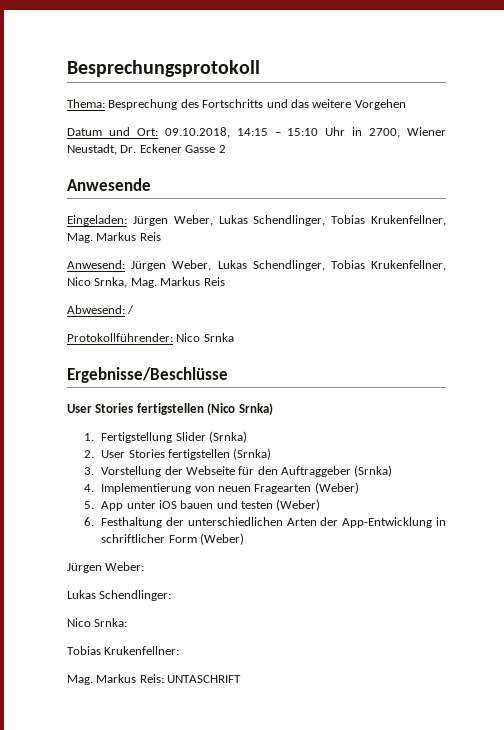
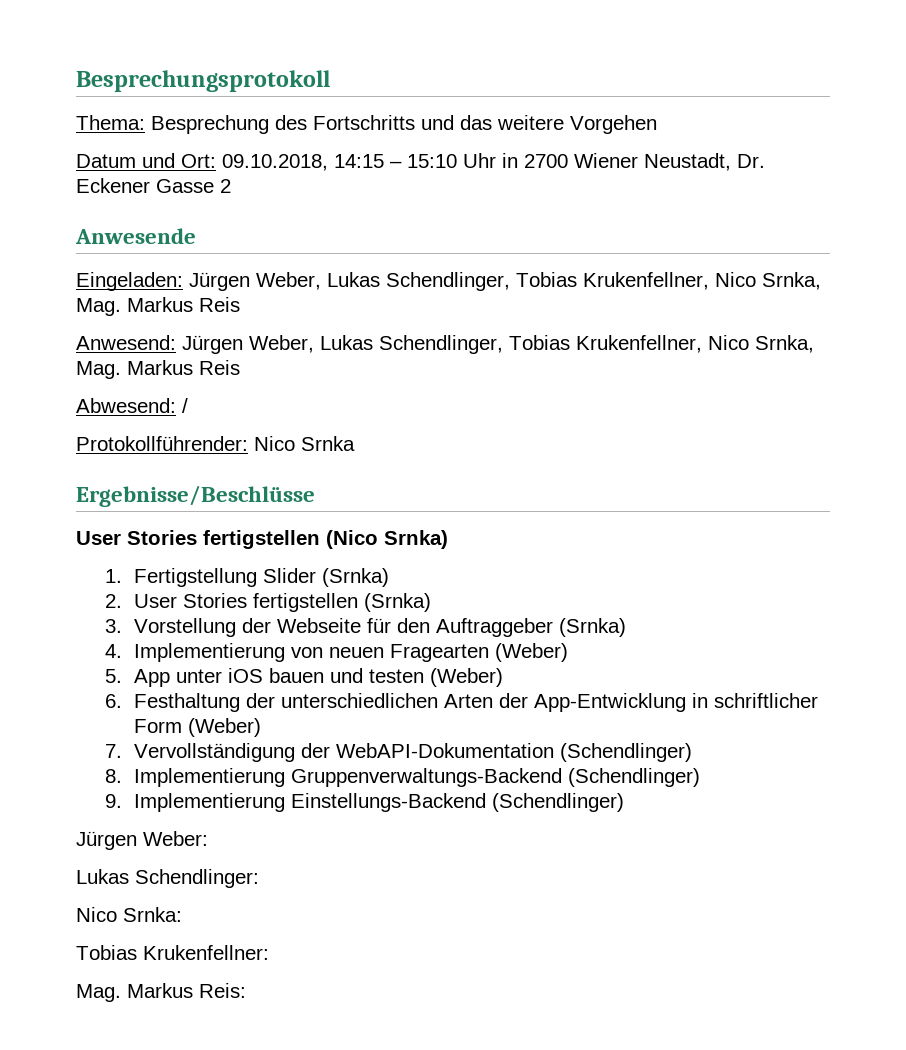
[369,128,401,138] 2700, -> [524,154,568,168] 2700
(446, 220) none -> [715,272,821,290] Nico Srnka,
(244, 539) none -> [105,743,693,762] [105,768,701,787] [105,793,625,812] // 7. Vervollständigung der WebAPI-Dokumentation (Schendlinger) // 8. Implementierung Gruppenverwaltungs-Backend (Schendlinger) // 9. Implementierung Einstellungs-Backend (Schendlinger)
[167,675,242,683] UNTASCHRIFT -> (246, 990) none

